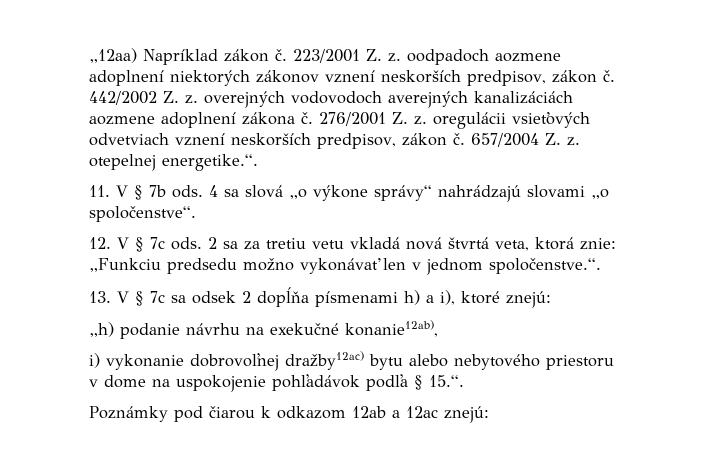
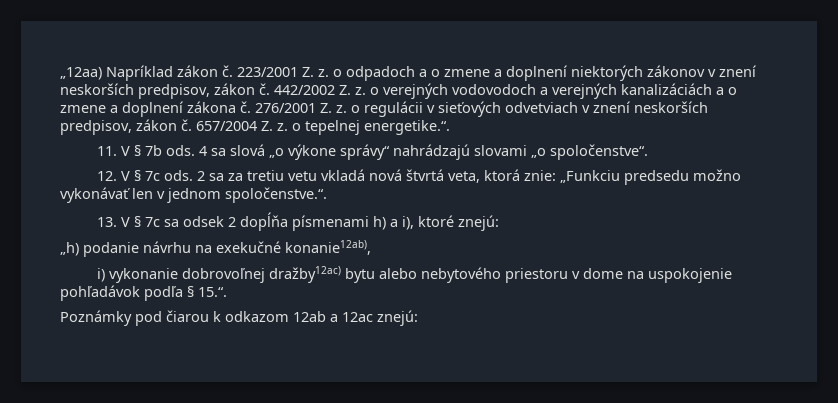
[407,49,561,65] [89,70,375,86] oodpadoch aozmene adoplnení niektorých zákonov vznení -> [333,65,756,81] o odpadoch a o zmene a doplnení niektorých zákonov v znení
[204,91,573,108] [89,112,236,128] overejných vodovodoch averejných kanalizáciách aozmene adoplnení -> [370,83,737,99] [60,101,183,117] o verejných vodovodoch a verejných kanalizáciách a o zmene a doplnení
[433,112,590,129] [89,133,225,146] oregulácii vsieťových odvetviach vznení -> [351,101,630,117] o regulácii v sieťových odvetviach v znení
[89,154,156,171] otepelnej -> [292,120,360,135] o tepelnej

